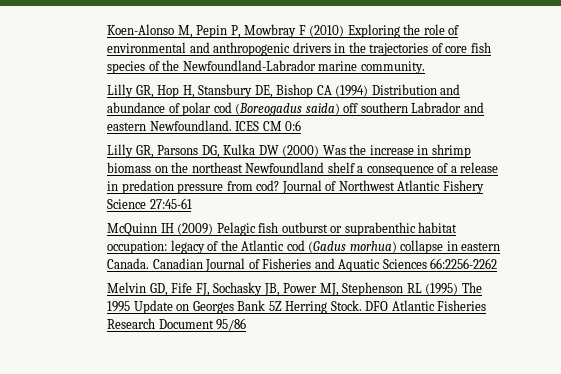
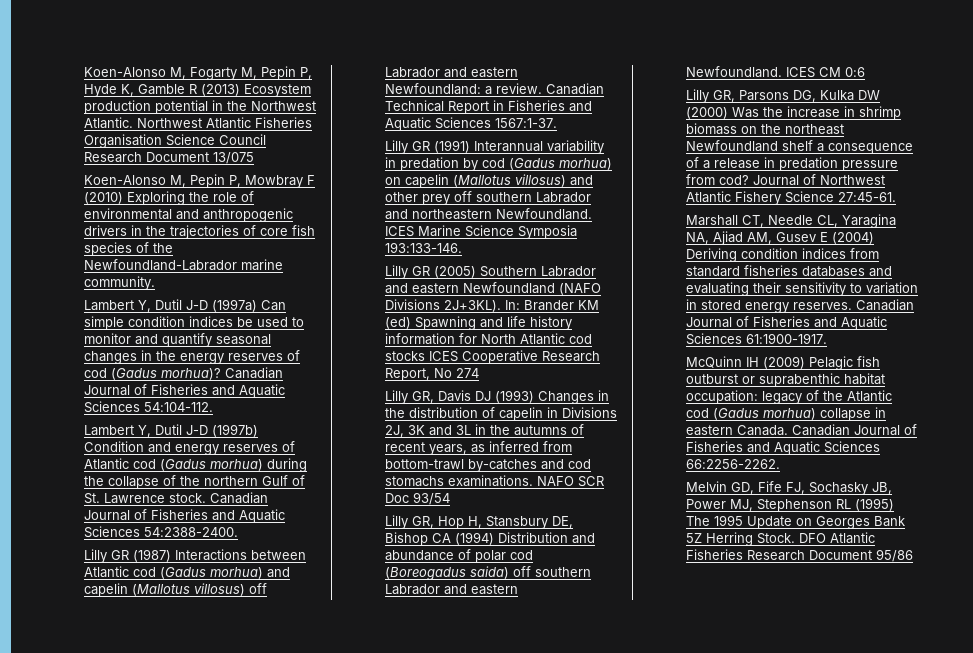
[106,24,193,38] Koen-Alonso M, -> [84,66,313,80] [84,84,312,97] [84,100,317,114] [84,117,313,129] [84,134,267,148] [84,152,255,164] [84,175,187,187] Koen-Alonso M, Fogarty M, Pepin P, Hyde K, Gamble R (2013) Ecosystem production potential in the Northwest Atlantic. Northwest Atlantic Fisheries Organisation Science Council Research Document 13/075 // Koen-Alonso M,
(425, 67) none -> [84,299,287,312] [84,316,305,330] [84,333,272,347] [84,350,301,364] [84,367,284,380] [84,384,286,398] [84,401,214,413] [84,424,259,437] [84,441,296,455] [84,458,308,472] [84,475,306,489] [84,492,269,504] [84,509,286,523] [84,526,239,538] [84,549,307,563] [84,566,291,579] [84,583,268,597] [385,67,519,78] [385,83,605,95] [385,100,593,114] [385,117,558,131] [385,140,605,154] [385,157,613,171] [385,174,594,188] [385,191,592,205] [385,208,593,220] [385,225,578,239] [385,242,463,253] [385,265,597,279] [385,282,602,295] [385,299,600,312] [385,316,573,330] [385,333,593,345] [385,350,601,364] [385,368,480,381] [385,390,610,404] [385,407,618,421] [385,424,585,437] [385,441,573,455] [385,459,592,472] [385,475,605,487] [385,492,451,505] // Lambert Y, Dutil J-D (1997a) Can simple condition indices be used to monitor and quantify seasonal changes in the energy reserves of cod (Gadus morhua)? Canadian Journal of Fisheries and Aquatic Sciences 54:104-112. // Lambert Y, Dutil J-D (1997b) Condition and energy reserves of Atlantic cod (Gadus morhua) during the collapse of the northern Gulf of St. Lawrence stock. Canadian Journal of Fisheries and Aquatic Sciences 54:2388-2400. // Lilly GR (1987) Interactions between Atlantic cod (Gadus morhua) and capelin (Mallotus villosus) off Labrador and eastern Newfoundland: a review. Canadian Technical Report in Fisheries and Aquatic Sciences 1567:1-37. // Lilly GR (1991) Interannual variability in predation by cod (Gadus morhua) on capelin (Mallotus villosus) and other prey off southern Labrador and northeastern Newfoundland. ICES Marine Science Symposia 193:133-146. // Lilly GR (2005) Southern Labrador and eastern Newfoundland (NAFO Divisions 2J+3KL). In: Brander KM (ed) Spawning and life history information for North Atlantic cod stocks ICES Cooperative Research Report, No 274 // Lilly GR, Davis DJ (1993) Changes in the distribution of capelin in Divisions 2J, 3K and 3L in the autumns of recent years, as inferred from bottom-trawl by-catches and cod stomachs examinations. NAFO SCR Doc 93/54
[149,198,192,209] 27:45-61 -> [838,192,897,202] [686,214,897,228] [686,231,875,245] [686,248,880,262] [686,265,893,277] [686,282,919,296] [686,299,915,313] [686,316,888,330] [686,333,828,345] 27:45-61. // Marshall CT, Needle CL, Yaragina NA, Ajiad AM, Gusev E (2004) Deriving condition indices from standard fisheries databases and evaluating their sensitivity to variation in stored energy reserves. Canadian Journal of Fisheries and Aquatic Sciences 61:1900-1917.
[430,258,498,269] 66:2256-2262 -> [686,459,781,469] 66:2256-2262.

